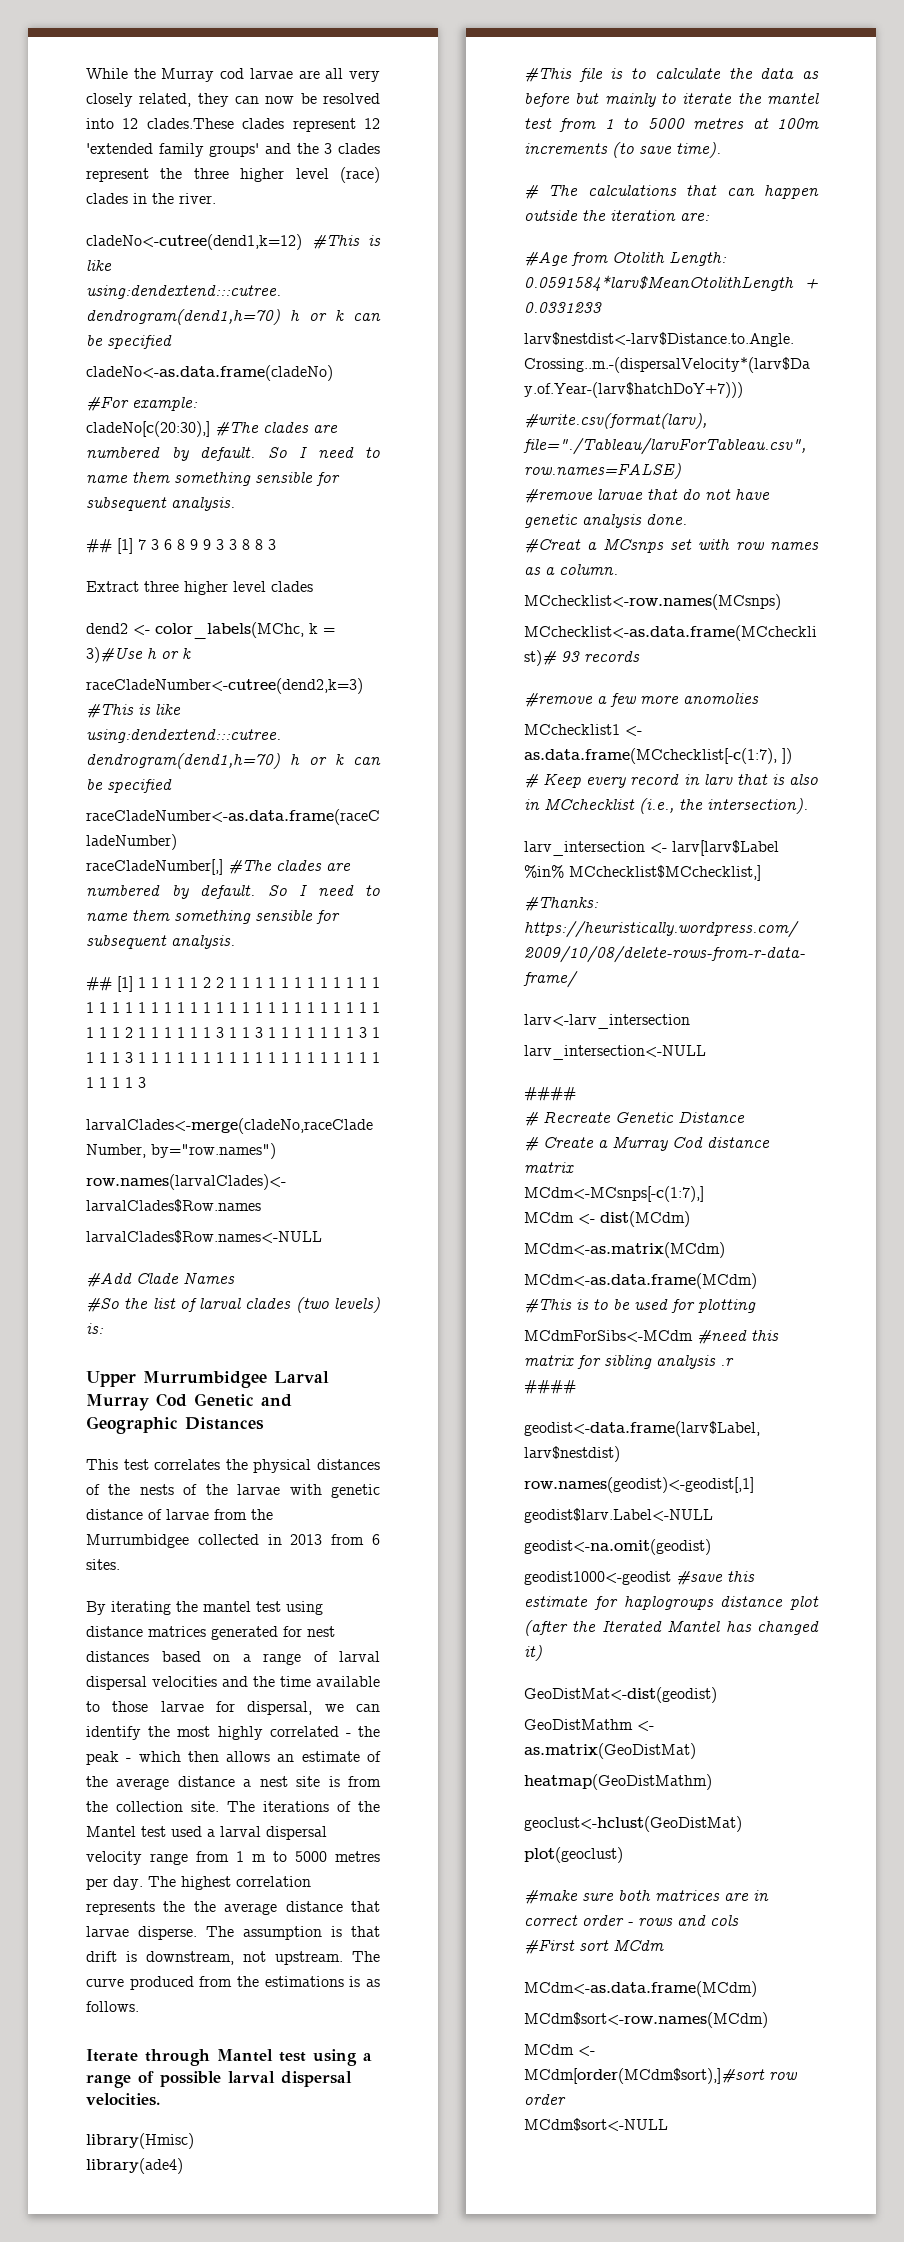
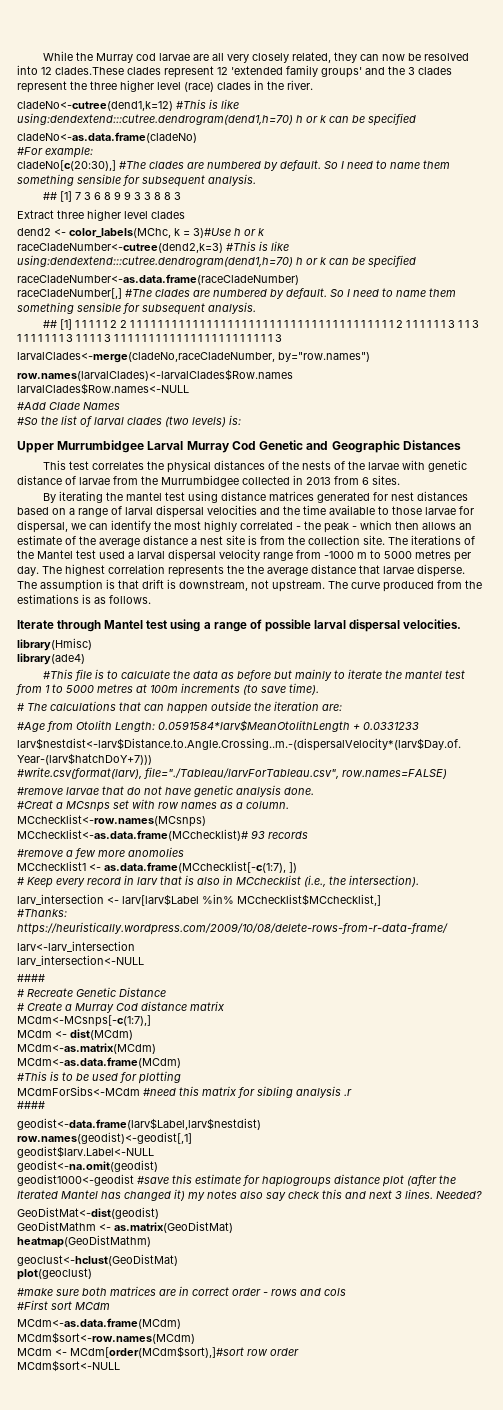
[236,1851,244,1862] 1 -> [324,551,354,559] -1000
(542, 1653) none -> [188,1189,482,1201] my notes also say check this and next 3 lines. Needed?

